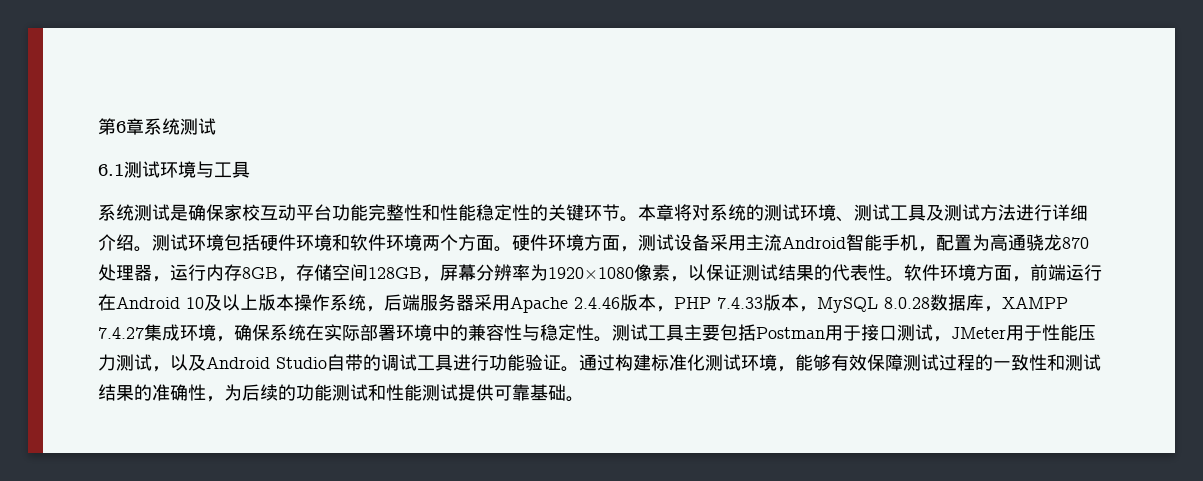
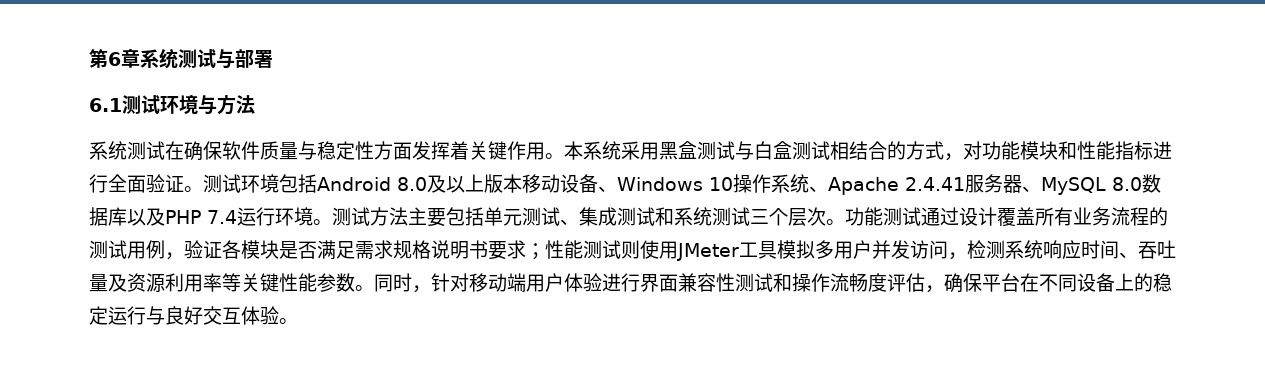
(216, 126) none -> [216,49,273,69] 与部署
[214,161,250,178] [98,204,1088,222] [98,234,1089,252] [98,264,1102,282] [98,294,1068,313] [98,324,1096,342] [98,354,1101,372] [98,384,566,402] 工具 // 系统测试是确保家校互动平台功能完整性和性能稳定性的关键环节。本章将对系统的测试环境、测试工具及测试方法进行详细介绍。测试环境包括硬件环境和软件环境两个方面。硬件环境方面，测试设备采用主流Android智能手机，配置为高通骁龙870处理器，运行内存8GB，存储空间128GB，屏幕分辨率为1920×1080像素，以保证测试结果的代表性。软件环境方面，前端运行在Android 10及以上版本操作系统，后端服务器采用Apache 2.4.46版本，PHP 7.4.33版本，MySQL 8.0.28数据库，XAMPP 7.4.27集成环境，确保系统在实际部署环境中的兼容性与稳定性。测试工具主要包括Postman用于接口测试，JMeter用于性能压力测试，以及Android Studio自带的调试工具进行功能验证。通过构建标准化测试环境，能够有效保障测试过程的一致性和测试结果的准确性，为后续的功能测试和性能测试提供可靠基础 -> [217,94,255,115] [89,141,1172,161] [89,174,1161,195] [89,207,1168,227] [89,240,1176,261] [89,273,1172,293] [89,306,279,325] 方法 // 系统测试在确保软件质量与稳定性方面发挥着关键作用。本系统采用黑盒测试与白盒测试相结合的方式，对功能模块和性能指标进行全面验证。测试环境包括Android 8.0及以上版本移动设备、Windows 10操作系统、Apache 2.4.41服务器、MySQL 8.0数据库以及PHP 7.4运行环境。测试方法主要包括单元测试、集成测试和系统测试三个层次。功能测试通过设计覆盖所有业务流程的测试用例，验证各模块是否满足需求规格说明书要求；性能测试则使用JMeter工具模拟多用户并发访问，检测系统响应时间、吞吐量及资源利用率等关键性能参数。同时，针对移动端用户体验进行界面兼容性测试和操作流畅度评估，确保平台在不同设备上的稳定运行与良好交互体验

